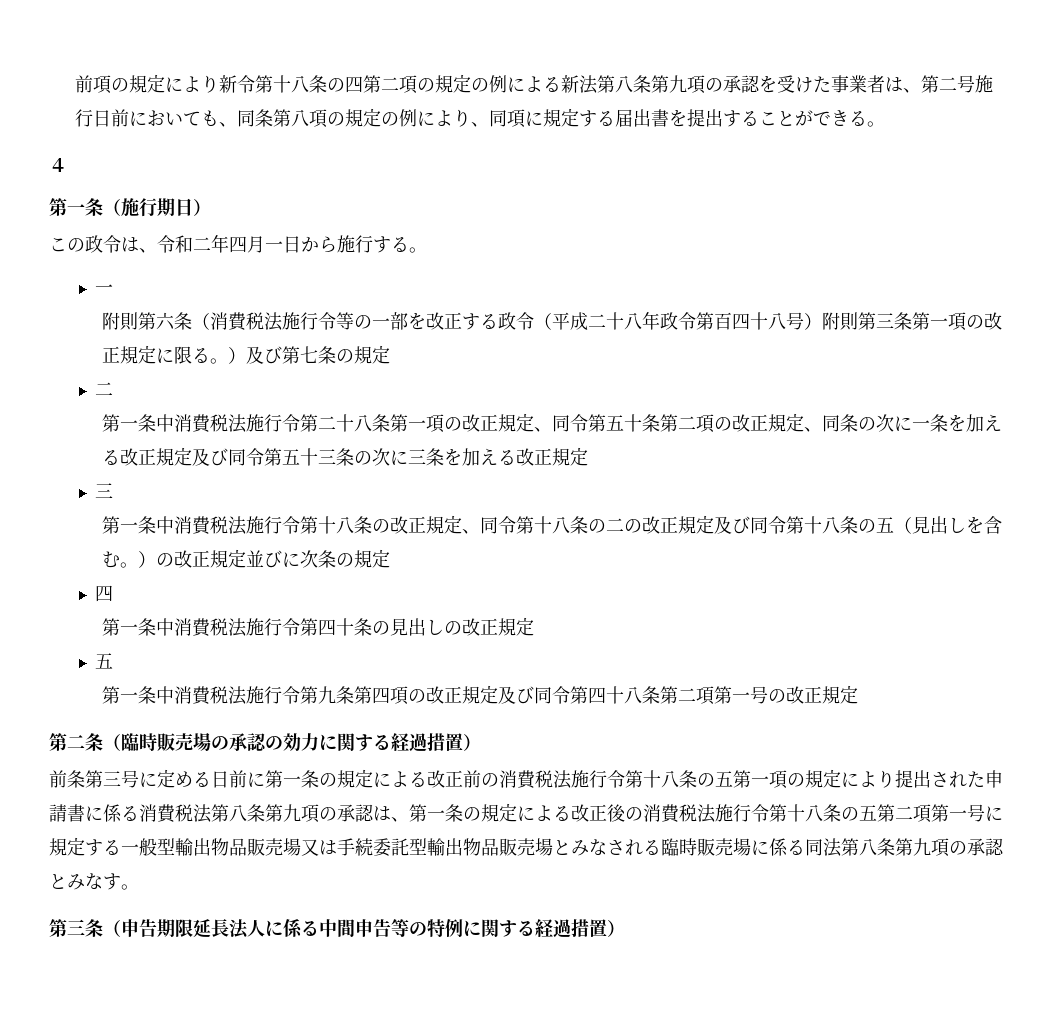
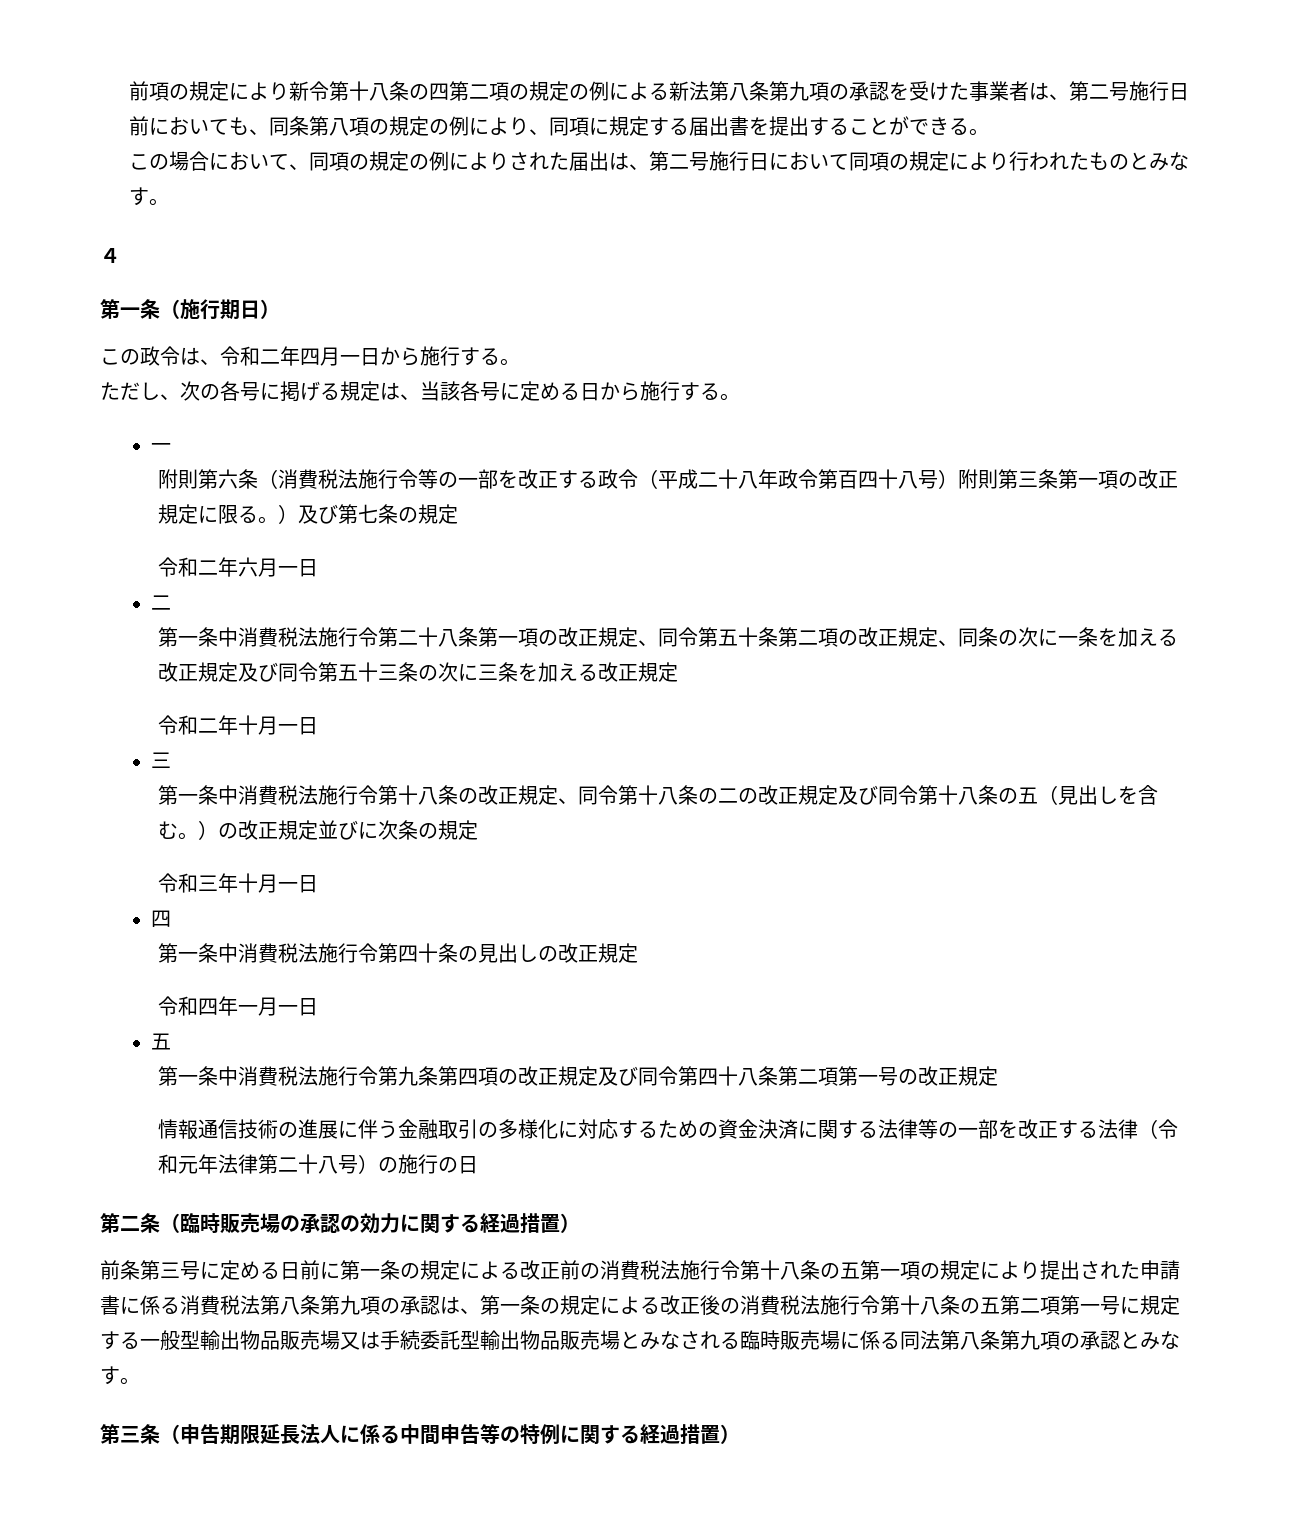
(886, 124) none -> [129,151,1190,171] [129,187,170,206] // この場合において、同項の規定の例によりされた届出は、第二号施行日において同項の規定により行われたものとみなす。
(427, 250) none -> [100,381,740,402] // ただし、次の各号に掲げる規定は、当該各号に定める日から施行する。
(390, 354) none -> [158,557,319,577] // 令和二年六月一日
(588, 456) none -> [158,715,319,735] // 令和二年十月一日
(390, 558) none -> [158,873,319,893] // 令和三年十月一日
(534, 626) none -> [158,996,319,1016] // 令和四年一月一日
(858, 694) none -> [158,1119,1179,1140] [158,1154,479,1174] // 情報通信技術の進展に伴う金融取引の多様化に対応するための資金決済に関する法律等の一部を改正する法律（令和元年法律第二十八号）の施行の日

